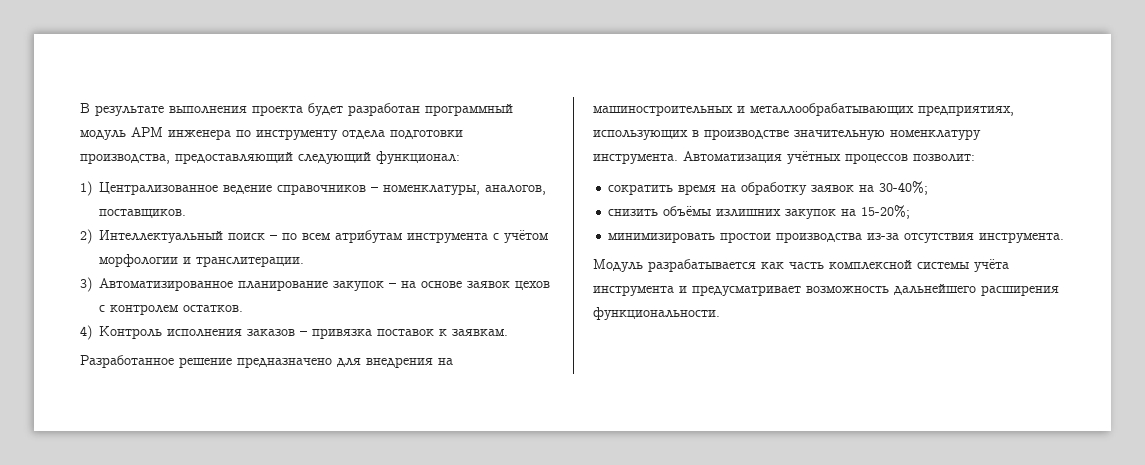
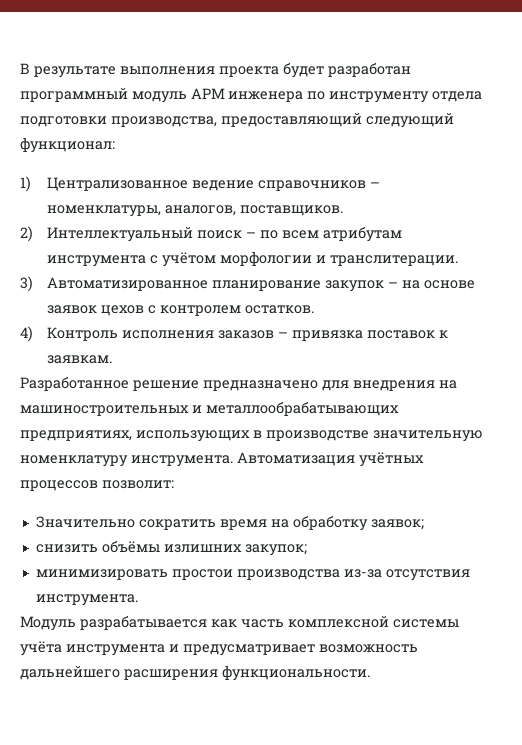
(975, 158) none -> [35,516,135,528] Значительно
[811,181,929,195] заявок на 30-40%; -> [370,519,424,530] заявок;
[785,205,911,219] закупок на 15-20%; -> [244,544,307,556] закупок;

